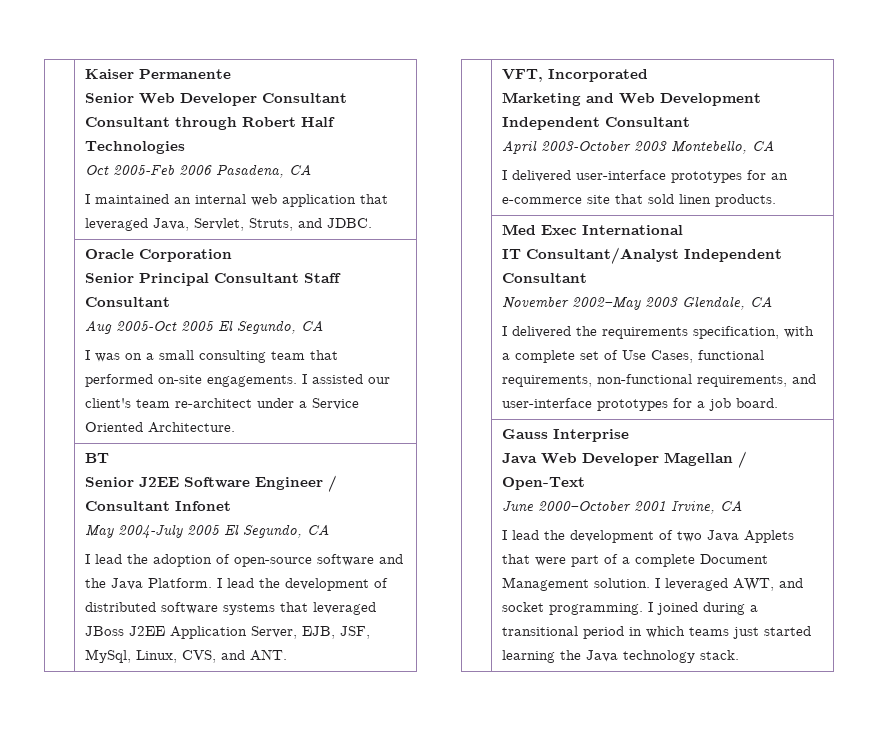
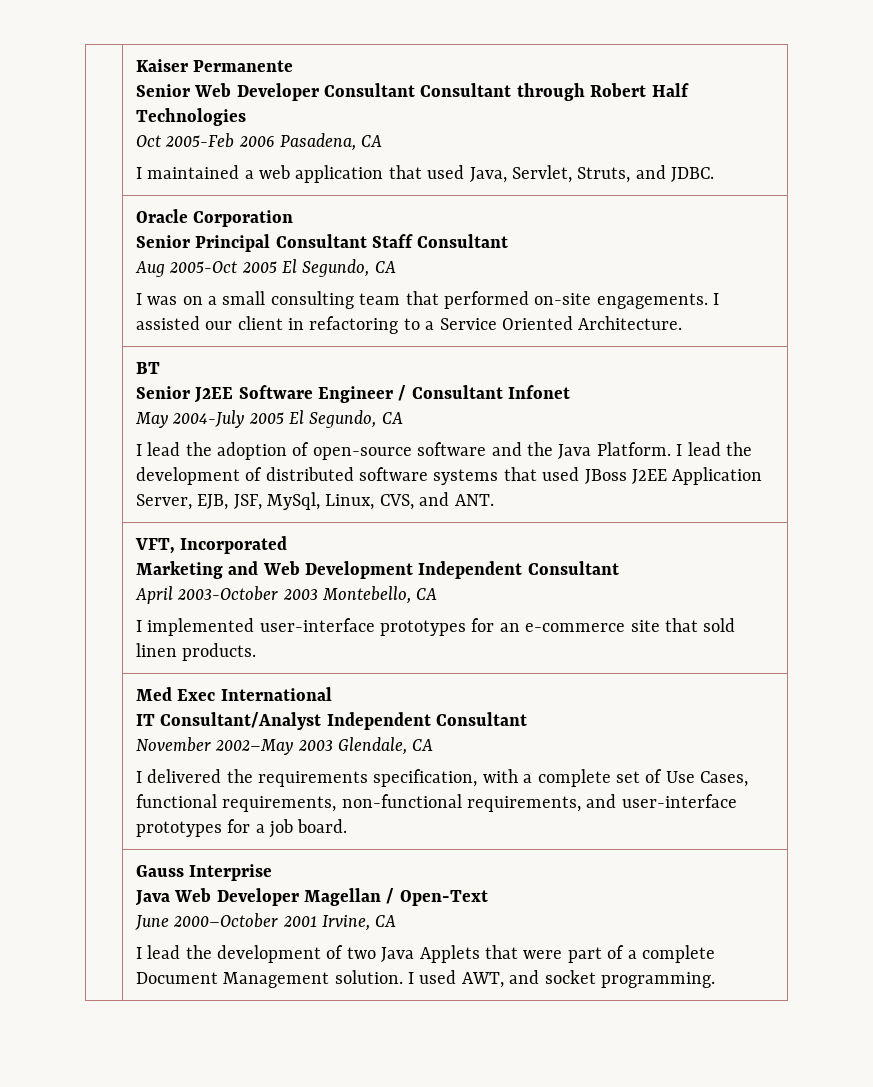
[173,194,246,204] an internal -> [244,170,254,179] a
[84,218,148,231] leveraged -> [427,165,465,179] used
[84,398,294,408] client's team re-architect under -> [237,316,420,334] client in refactoring to
[312,602,376,615] leveraged -> [542,467,580,481] used
[511,170,571,182] delivered -> [147,618,255,636] implemented
[664,578,728,591] leveraged -> [419,970,457,984] used
[647,602,758,615] [501,626,811,639] [501,650,739,663] I joined during a transitional period in which teams just started learning the Java technology stack. -> (715, 980) none

